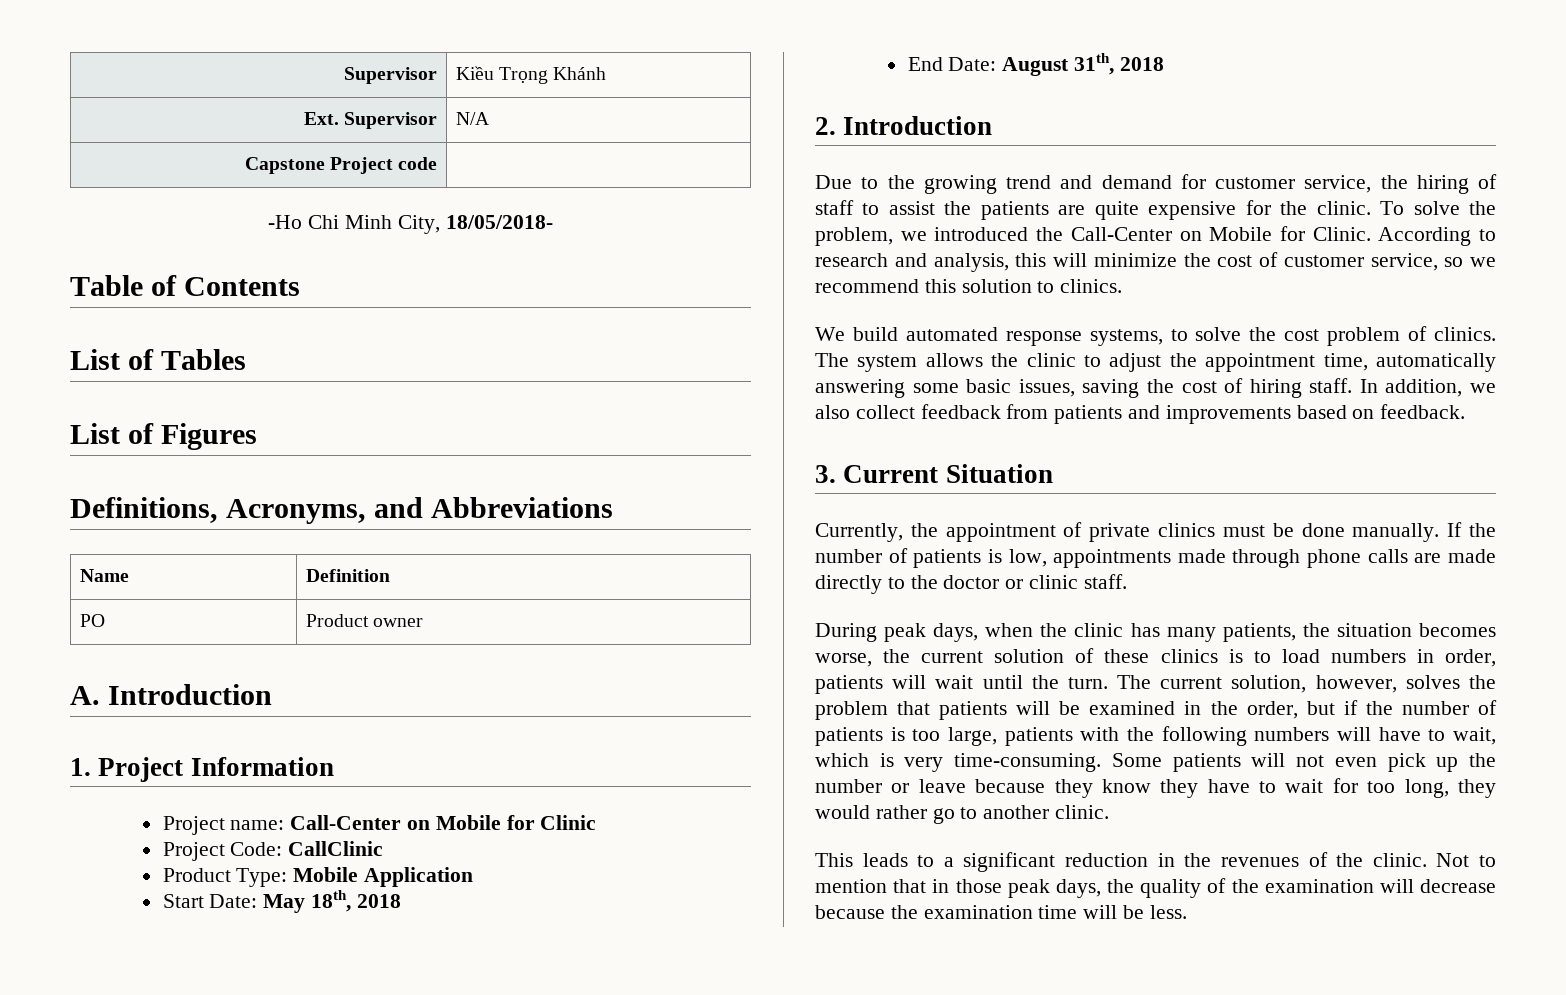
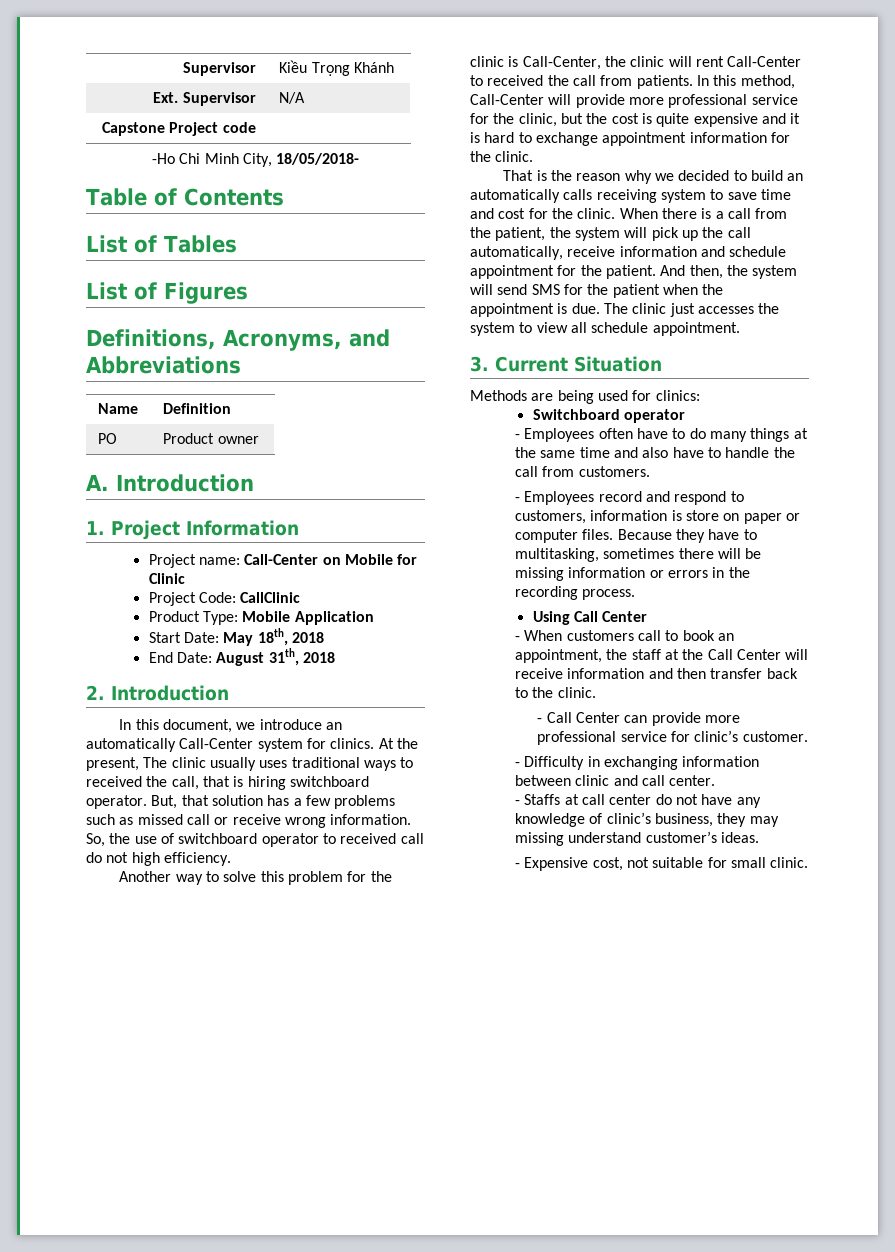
[815,174,1497,194] [815,200,1496,220] [815,226,1496,246] [815,252,1496,272] [815,279,1123,293] [815,326,1496,346] [815,353,1496,372] [815,378,1496,398] [815,404,1466,424] [815,464,1053,483] [815,522,1496,542] [815,548,1496,568] [815,574,1127,594] [815,623,1496,642] [815,648,1496,667] [815,675,1496,694] [815,700,1497,720] [815,726,1496,746] [815,753,1496,772] [815,778,1496,798] [815,805,1110,824] [815,852,1497,872] [815,878,1496,898] [815,905,1187,919] Due to the growing trend and demand for customer service, the hiring of staff to assist the patients are quite expensive for the clinic. To solve the problem, we introduced the Call-Center on Mobile for Clinic. According to research and analysis, this will minimize the cost of customer service, so we recommend this solution to clinics. // We build automated response systems, to solve the cost problem of clinics. The system allows the clinic to adjust the appointment time, automatically answering some basic issues, saving the cost of hiring staff. In addition, we also collect feedback from patients and improvements based on feedback. // 3. Current Situation // Currently, the appointment of private clinics must be done manually. If the number of patients is low, appointments made through phone calls are made directly to the doctor or clinic staff. // During peak days, when the clinic has many patients, the situation becomes worse, the current solution of these clinics is to load numbers in order, patients will wait until the turn. The current solution, however, solves the problem that patients will be examined in the order, but if the number of patients is too large, patients with the following numbers will have to wait, which is very time-consuming. Some patients will not even pick up the number or leave because they know they have to wait for too long, they would rather go to another clinic. // This leads to a significant reduction in the revenues of the clinic. Not to mention that in those peak days, the quality of the examination will decrease because the examination time will be less. -> [119,719,343,733] [86,738,418,752] [86,757,414,771] [86,776,369,790] [86,795,396,809] [86,814,412,828] [86,833,424,847] [86,852,231,866] [119,871,392,885] [470,56,802,70] [470,75,795,89] [470,94,798,108] [470,113,801,127] [470,132,790,146] [470,151,534,162] [503,170,804,184] [470,189,791,203] [470,208,788,219] [470,227,751,241] [470,246,787,260] [470,265,798,279] [470,284,724,298] [470,303,780,317] [470,322,740,336] [470,356,662,372] [470,390,700,404] [532,409,685,423] [514,428,808,442] [514,447,795,458] [514,466,650,477] [514,491,744,505] [514,510,800,524] [514,529,757,543] [514,548,762,562] [514,567,750,581] [514,586,636,600] [532,611,648,625] [514,630,734,641] [514,649,809,663] [514,668,798,679] [514,687,596,698] [537,712,741,726] [537,730,808,745] [514,756,760,770] [514,775,716,786] [514,794,761,808] [514,812,779,827] [514,831,759,846] [514,857,809,871] In this document, we introduce an automatically Call-Center system for clinics. At the present, The clinic usually uses traditional ways to received the call, that is hiring switchboard operator. But, that solution has a few problems such as missed call or receive wrong information. So, the use of switchboard operator to received call do not high efficiency. // Another way to solve this problem for the clinic is Call-Center, the clinic will rent Call-Center to received the call from patients. In this method, Call-Center will provide more professional service for the clinic, but the cost is quite expensive and it is hard to exchange appointment information for the clinic. // That is the reason why we decided to build an automatically calls receiving system to save time and cost for the clinic. When there is a call from the patient, the system will pick up the call automatically, receive information and schedule appointment for the patient. And then, the system will send SMS for the patient when the appointment is due. The clinic just accesses the system to view all schedule appointment. // 3. Current Situation // Methods are being used for clinics: // Switchboard operator // - Employees often have to do many things at the same time and also have to handle the call from customers. // - Employees record and respond to customers, information is store on paper or computer files. Because they have to multitasking, sometimes there will be missing information or errors in the recording process. // Using Call Center // - When customers call to book an appointment, the staff at the Call Center will receive information and then transfer back to the clinic. // - Call Center can provide more professional service for clinic’s customer. // - Difficulty in exchanging information between clinic and call center. // - Staffs at call center do not have any knowledge of clinic’s business, they may missing understand customer’s ideas. // - Expensive cost, not suitable for small clinic.

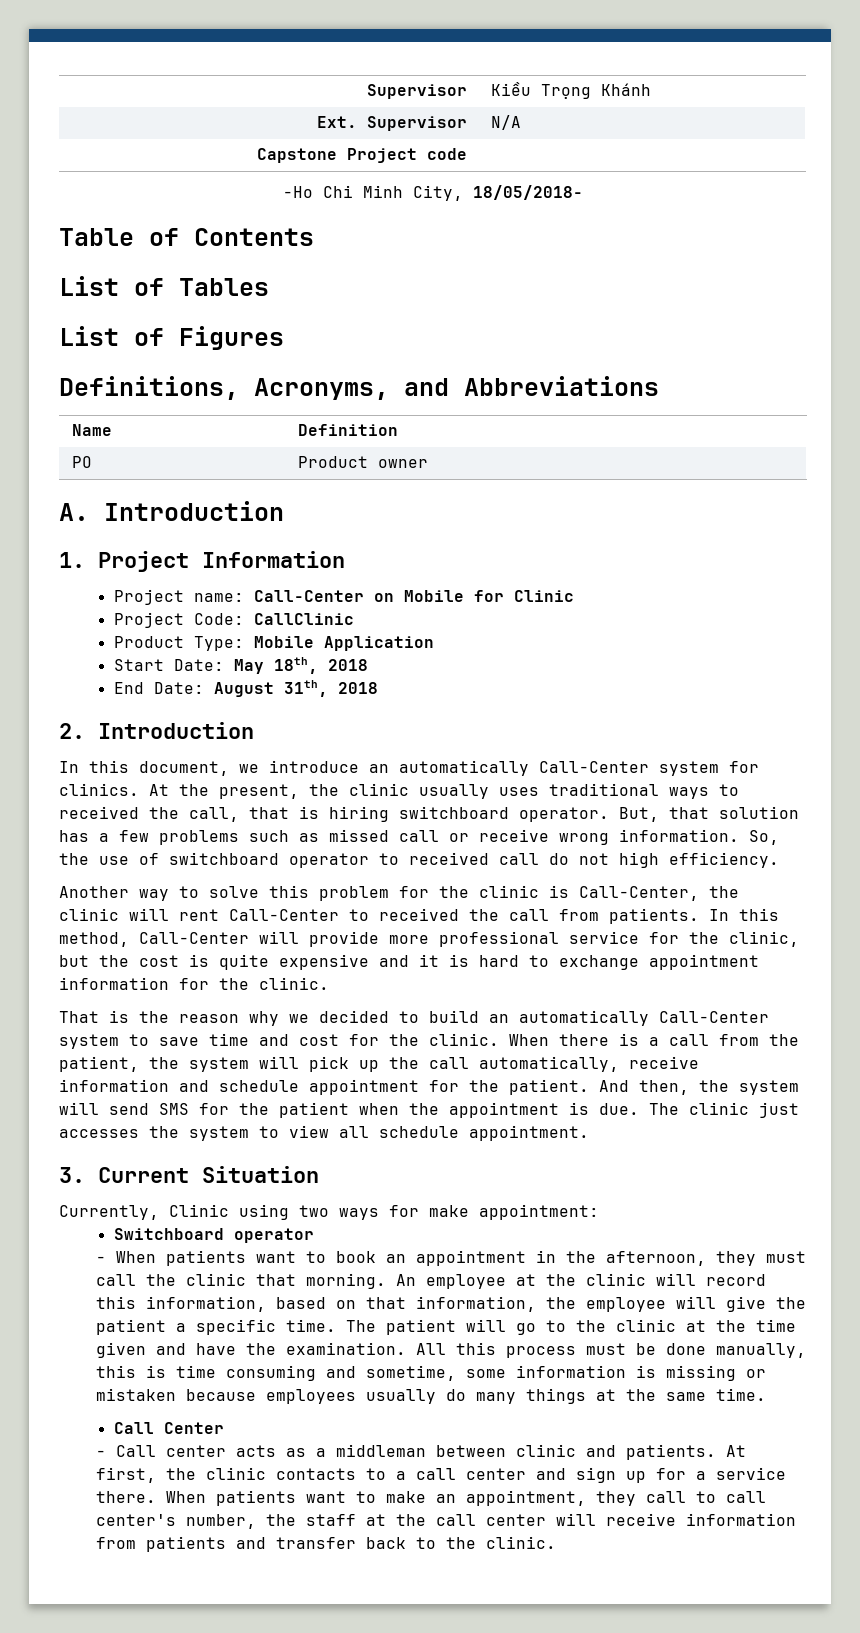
[143,757,168,768] The -> [309,784,339,796] the
[563,189,657,203] calls receiving -> [659,1011,769,1023] Call-Center
[470,390,700,404] [532,409,685,423] [514,428,686,442] Methods are being used for clinics: // Switchboard operator // - Employees often have to -> [59,1204,599,1220] [113,1228,314,1243] [95,1250,806,1266] [95,1273,766,1289] [95,1296,806,1312] [95,1319,796,1335] [95,1342,806,1358] [95,1365,766,1381] [95,1388,436,1404] Currently, Clinic using two ways for make appointment: // Switchboard operator // - When patients want to book an appointment in the afternoon, they must call the clinic that morning. An employee at the clinic will record this information, based on that information, the employee will give the patient a specific time. The patient will go to the clinic at the time given and have the examination. All this process must be done manually, this is time consuming and sometime, some information is missing or mistaken because employees usually
[579,447,795,458] [514,466,650,477] [514,491,744,505] [514,510,800,524] [514,529,757,543] [514,548,762,562] [514,567,750,581] [514,586,636,600] [532,611,648,625] [514,630,734,641] [514,649,602,663] time and also have to handle the call from customers. // - Employees record and respond to customers, information is store on paper or computer files. Because they have to multitasking, sometimes there will be missing information or errors in the recording process. // Using Call Center // - When customers call to book an appointment, -> [715,1388,766,1401] [113,1422,224,1434] [95,1444,746,1460] [95,1467,786,1483] [95,1490,766,1506] [95,1514,256,1529] time. // Call Center // - Call center acts as a middleman between clinic and patients. At first, the clinic contacts to a call center and sign up for a service there. When patients want to make an appointment, they call to call center's number,
[707,649,781,660] Call Center -> [435,1514,546,1526] call center
[648,668,706,679] and then -> [95,1536,266,1552] from patients and
[537,712,741,726] [537,730,808,745] [514,756,760,770] [514,775,716,786] [514,794,761,808] [514,812,779,827] [514,831,759,846] [514,857,809,871] // - Call Center can provide more professional service for clinic’s customer. // - Difficulty in exchanging information between clinic and call center. // - Staffs at call center do not have any knowledge of clinic’s business, they may missing understand customer’s ideas. // - Expensive cost, not suitable for small clinic. -> (556, 1542) none

